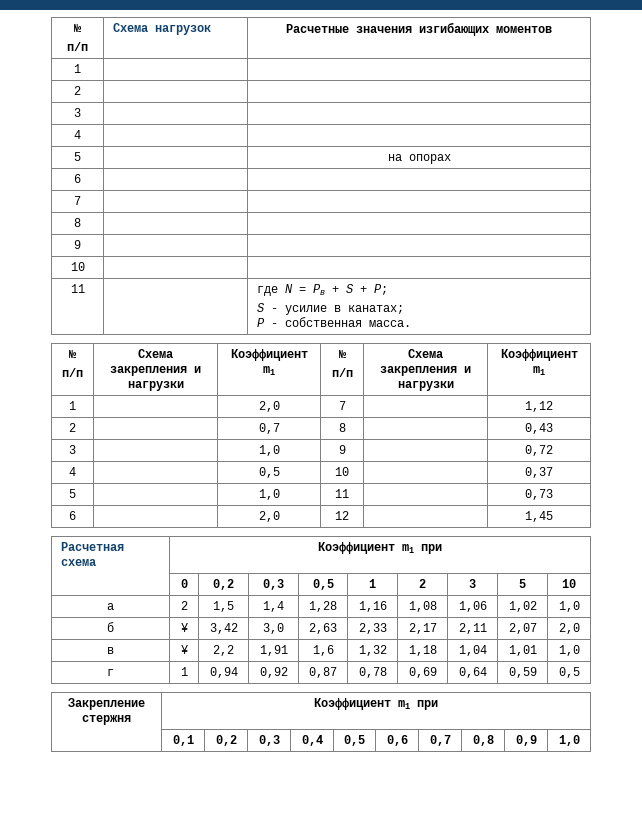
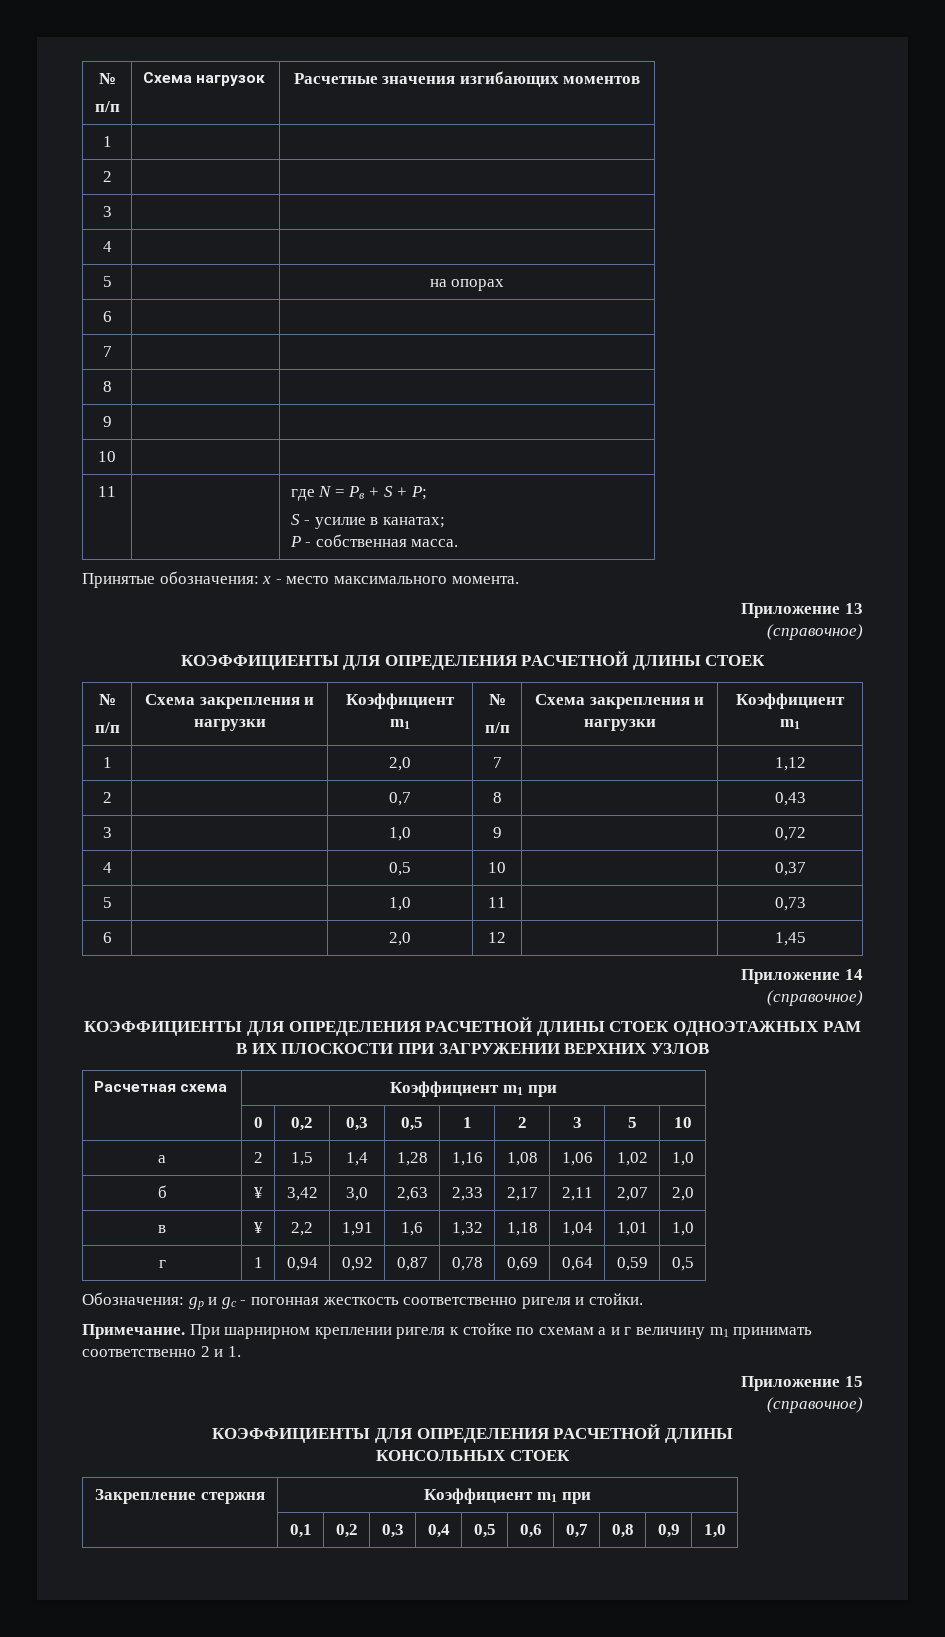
(412, 323) none -> [82,571,519,588] [741,603,863,618] [767,624,863,640] [180,651,766,670] // Принятые обозначения: х - место максимального момента. // Приложение 13 // (справочное) // КОЭФФИЦИЕНТЫ ДЛЯ ОПРЕДЕЛЕНИЯ РАСЧЕТНОЙ ДЛИНЫ СТОЕК
(553, 516) none -> [741,969,863,984] [767,990,863,1006] [84,1017,861,1036] [236,1043,709,1054] // Приложение 14 // (справочное) // КОЭФФИЦИЕНТЫ ДЛЯ ОПРЕДЕЛЕНИЯ РАСЧЕТНОЙ ДЛИНЫ СТОЕК ОДНОЭТАЖНЫХ РАМ В ИХ ПЛОСКОСТИ ПРИ ЗАГРУЖЕНИИ ВЕРХНИХ УЗЛОВ
(580, 672) none -> [82,1292,643,1310] [82,1323,813,1339] [82,1346,241,1357] [741,1376,863,1391] [767,1397,863,1413] [212,1424,733,1443] [376,1450,570,1461] // Обозначения: gр и gc - погонная жесткость соответственно ригеля и стойки. // Примечание. При шарнирном креплении ригеля к стойке по схемам а и г величину m1 принимать соответственно 2 и 1. // Приложение 15 // (справочное) // КОЭФФИЦИЕНТЫ ДЛЯ ОПРЕДЕЛЕНИЯ РАСЧЕТНОЙ ДЛИНЫ // КОНСОЛЬНЫХ СТОЕК

